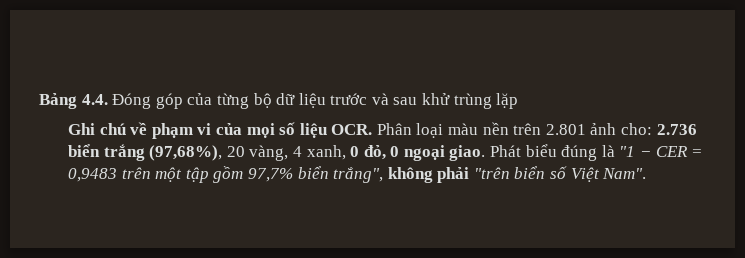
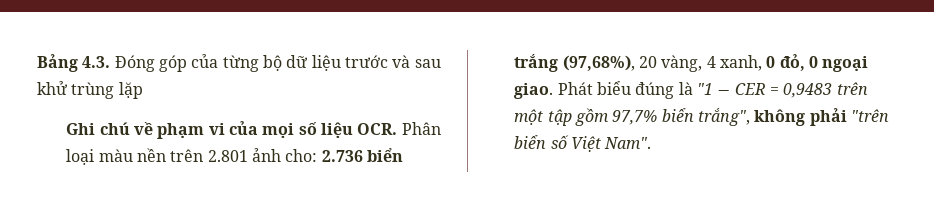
[81,94,108,105] 4.4. -> [82,56,111,68] 4.3.

